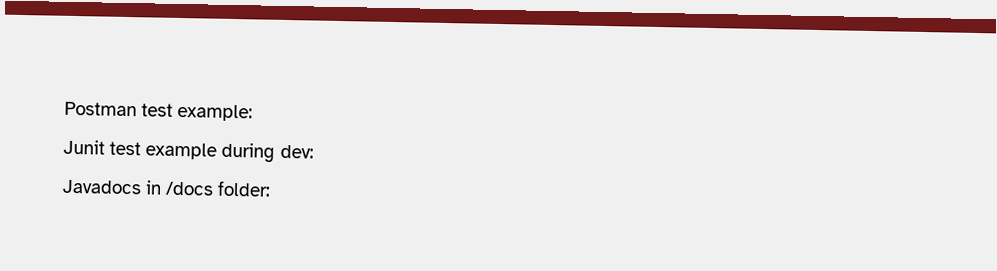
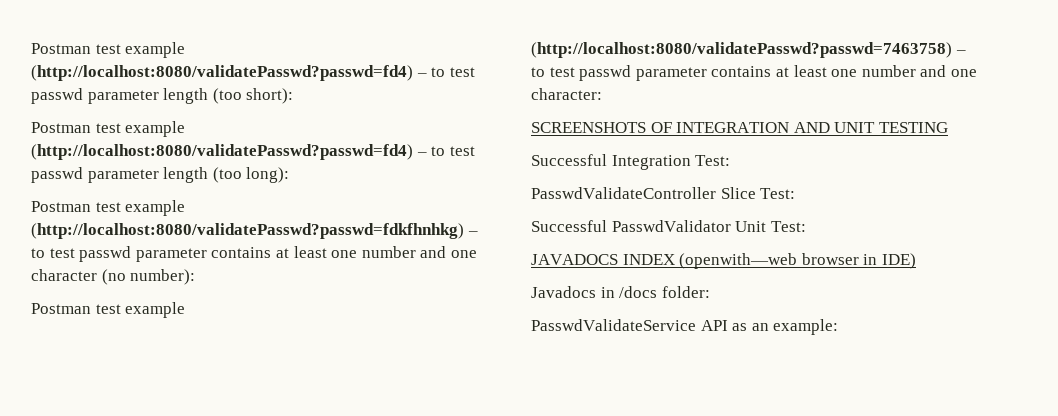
[64,101,254,122] [63,139,314,163] Postman test example: // Junit test example during dev: -> [31,42,186,58] [31,65,475,81] [31,88,294,104] [31,121,186,137] [31,144,475,160] [31,167,290,183] [31,200,186,216] [31,223,478,239] [31,246,477,262] [31,269,196,285] [31,302,186,318] [531,42,966,58] [531,65,977,81] [531,88,602,100] [531,122,948,133] [531,154,731,170] [531,187,796,199] [531,220,806,232] [531,253,916,269] Postman test example (http://localhost:8080/validatePasswd?passwd=fd4) – to test passwd parameter length (too short): // Postman test example (http://localhost:8080/validatePasswd?passwd=fd4) – to test passwd parameter length (too long): // Postman test example (http://localhost:8080/validatePasswd?passwd=fdkfhnhkg) – to test passwd parameter contains at least one number and one character (no number): // Postman test example (http://localhost:8080/validatePasswd?passwd=7463758) – to test passwd parameter contains at least one number and one character: // SCREENSHOTS OF INTEGRATION AND UNIT TESTING // Successful Integration Test: // PasswdValidateController Slice Test: // Successful PasswdValidator Unit Test: // JAVADOCS INDEX (openwith—web browser in IDE)
(272, 188) none -> [531,319,839,335] // PasswdValidateService API as an example:

